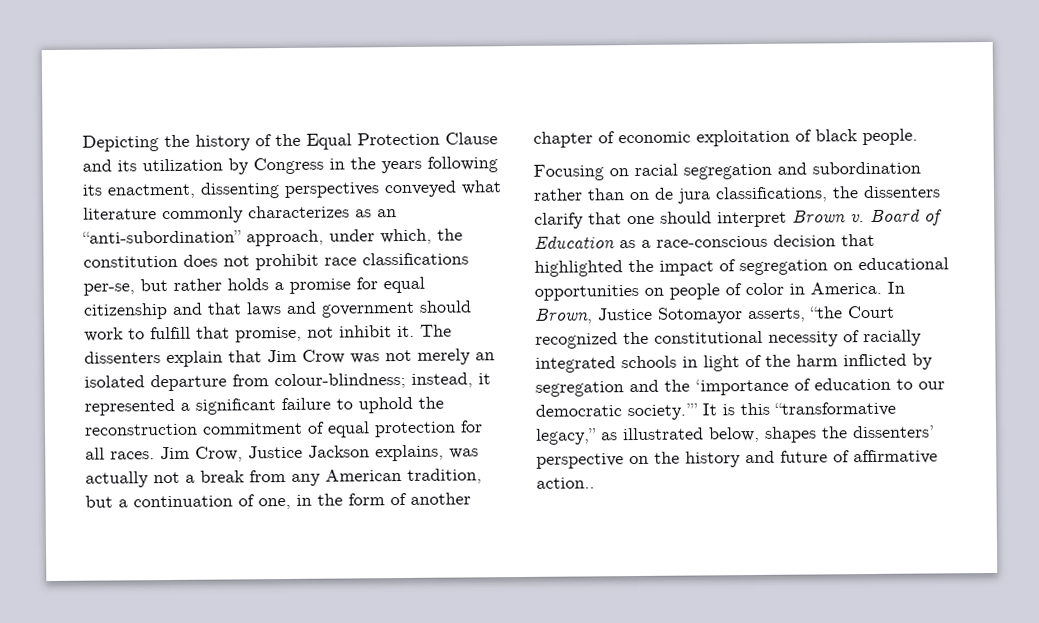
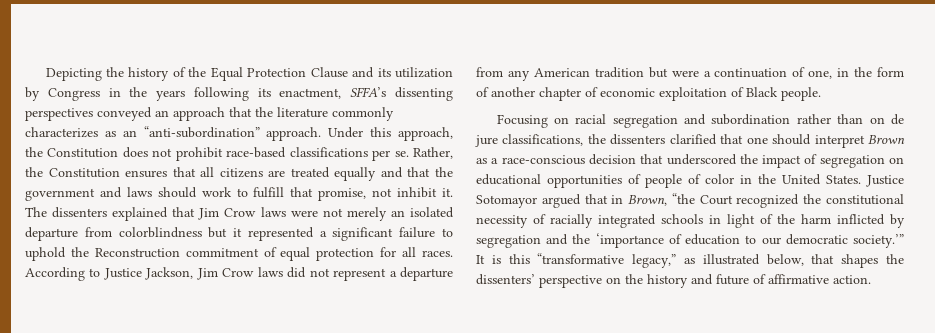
(196, 191) none -> [350,87,387,97] SFFA’s
[461,180,501,195] what -> [155,107,273,121] an approach that the
[246,228,463,247] [83,252,469,271] [83,276,425,296] [83,301,415,320] approach, under which, the constitution does not prohibit race classifications per-se, but rather holds a promise for equal citizenship and that laws and government -> [266,127,453,141] [25,147,454,161] [25,167,454,181] [25,187,152,201] approach. Under this approach, the Constitution does not prohibit race-based classifications per se. Rather, the Constitution ensures that all citizens are treated equally and that the government and laws
[166,350,223,368] explain -> [112,207,169,221] explained
[350,353,380,364] was -> [260,207,318,217] laws were
[274,372,473,390] colour-blindness; instead, -> [118,227,228,238] colorblindness but
[84,423,198,436] reconstruction -> [94,248,180,258] Reconstruction
[160,444,479,462] [85,468,482,488] [85,495,113,508] Jim Crow, Justice Jackson explains, was actually not a break from any American tradition, but -> [25,267,453,281] [476,67,699,81] According to Justice Jackson, Jim Crow laws did not represent a departure from any American tradition but were
[815,129,858,142] black -> [746,87,778,97] Black
[677,188,711,204] jura -> [475,135,498,147] jure
[534,212,584,229] clarify -> [669,134,717,145] clarified
[850,208,943,226] [534,235,615,249] v. Board of Education -> (906, 139) none
[534,260,623,277] highlighted -> [666,154,737,165] underscored
[644,287,664,296] on -> [628,174,641,184] of
[810,281,905,295] [534,307,806,324] America. In Brown, Justice Sotomayor asserts, -> [758,174,904,187] [476,194,668,208] the United States. Justice Sotomayor argued that in Brown,
(760, 434) none -> [811,254,835,264] that
[536,477,595,489] action.. -> [833,275,871,284] action.

